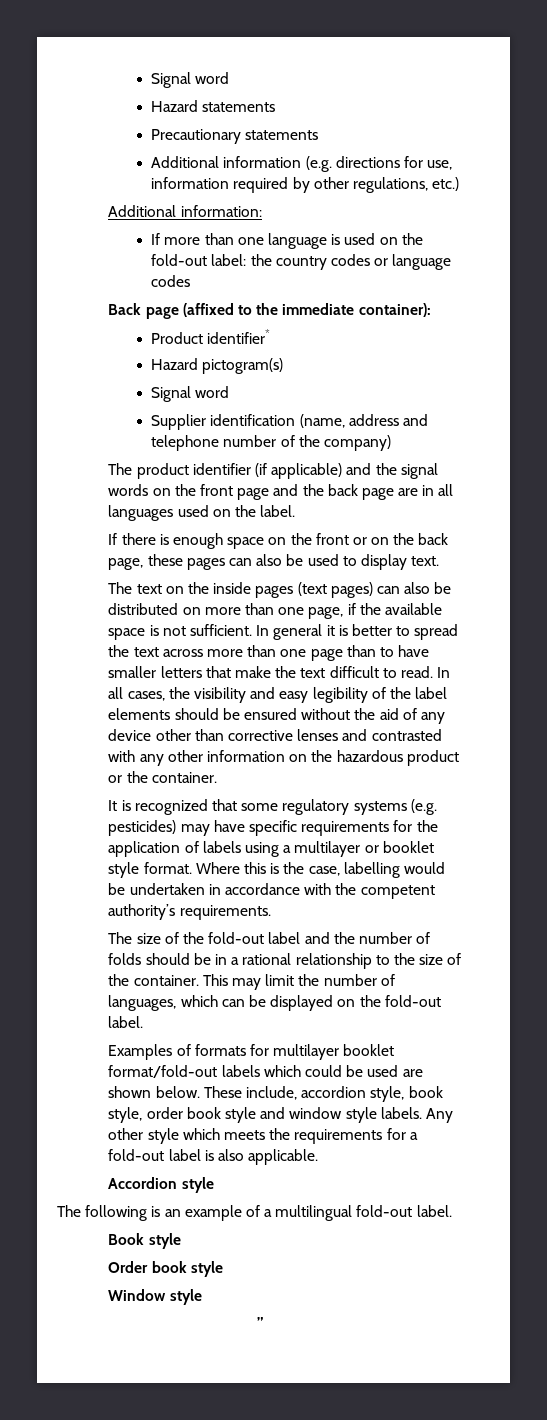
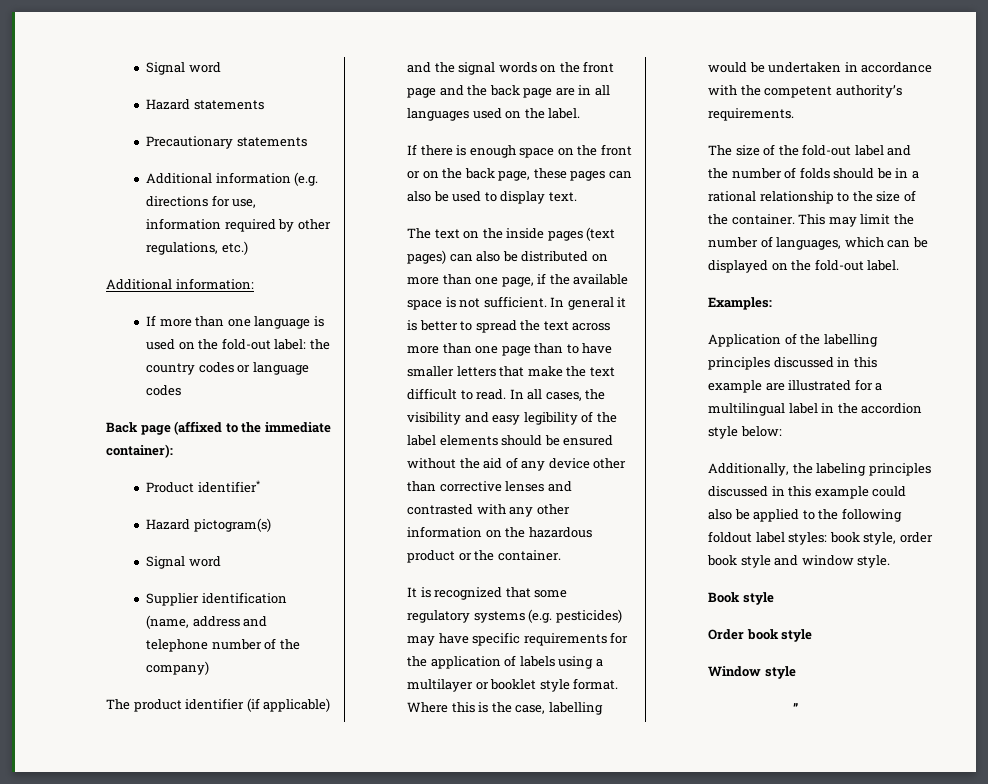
[108,1044,395,1060] [108,1065,423,1078] [108,1086,405,1102] Examples of formats for multilayer booklet format/fold-out labels which could be used are shown below. These include, accordion style, -> [708,297,773,310] [708,333,878,347] [708,357,877,370] [708,379,883,393] [708,403,923,416] [708,426,782,439] [708,463,931,476] [708,486,907,499] [708,508,902,522] [708,531,828,545] Examples: // Application of the labelling principles discussed in this example are illustrated for a multilingual label in the accordion style below: // Additionally, the labeling principles discussed in this example could also be applied to the following foldout label styles:
[345,1107,453,1123] [108,1128,418,1144] [108,1149,319,1165] [108,1177,214,1193] [57,1205,452,1221] style labels. Any other style which meets the requirements for a fold-out label is also applicable. // Accordion style // The following is an example of a multilingual fold-out label. -> [857,555,891,568] style.

